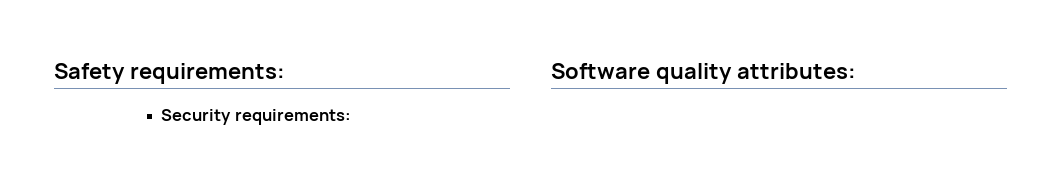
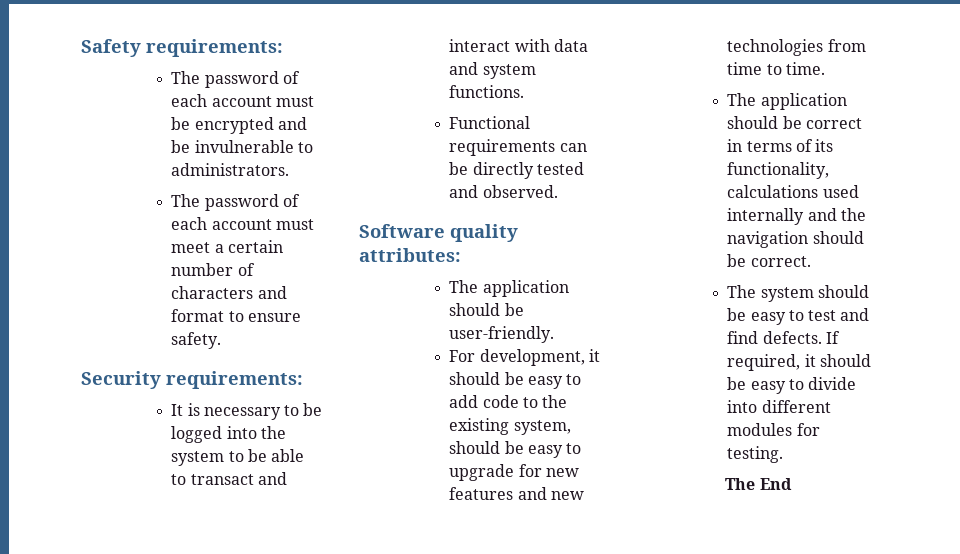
[161,109,351,125] [551,63,856,84] Security requirements: // Software quality attributes: -> [171,71,300,88] [171,94,314,107] [171,117,307,134] [171,140,313,153] [171,163,290,176] [171,194,300,211] [171,217,314,230] [171,240,283,253] [171,263,255,276] [171,286,287,299] [171,309,301,322] [171,332,222,349] [81,371,303,389] [171,403,323,420] [171,426,286,443] [171,449,305,466] [171,472,287,485] [449,39,588,52] [449,62,536,79] [449,85,525,98] [449,116,531,129] [449,139,587,156] [449,162,584,179] [449,185,558,198] [359,224,518,242] [359,248,461,262] [449,280,569,297] [449,303,524,316] [449,326,555,343] [449,349,600,366] [449,372,582,389] [449,395,568,408] [449,418,571,435] [449,441,582,458] [449,464,579,481] [449,487,584,500] [727,39,866,56] [727,62,825,75] [727,93,847,110] [727,116,862,129] [727,139,834,152] [727,162,830,179] [727,185,859,198] [727,208,866,225] [727,231,864,248] [727,254,811,267] [727,285,869,302] [727,308,870,325] [727,331,840,344] [727,354,871,371] [727,377,857,394] [727,400,831,413] [727,423,820,436] [727,446,784,463] [725,478,792,490] The password of each account must be encrypted and be invulnerable to administrators. // The password of each account must meet a certain number of characters and format to ensure safety. // Security requirements: // It is necessary to be logged into the system to be able to transact and interact with data and system functions. // Functional requirements can be directly tested and observed. // Software quality attributes: // The application should be user-friendly. // For development, it should be easy to add code to the existing system, should be easy to upgrade for new features and new technologies from time to time. // The application should be correct in terms of its functionality, calculations used internally and the navigation should be correct. // The system should be easy to test and find defects. If required, it should be easy to divide into different modules for testing. // The End

